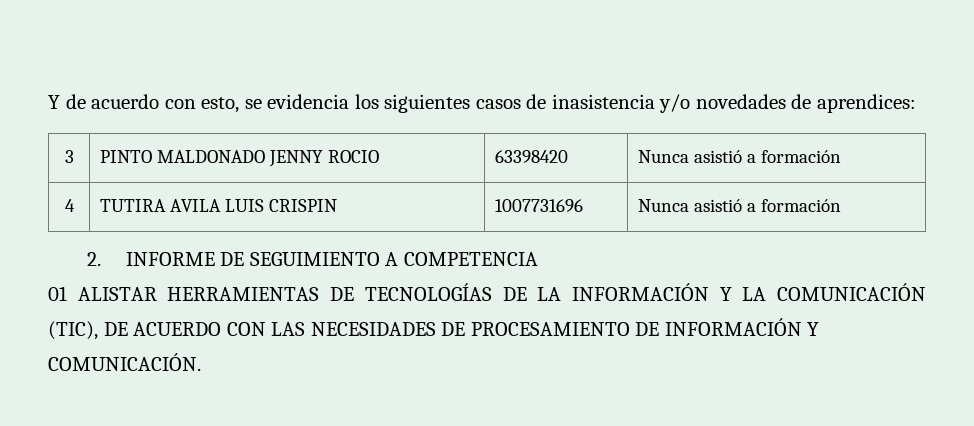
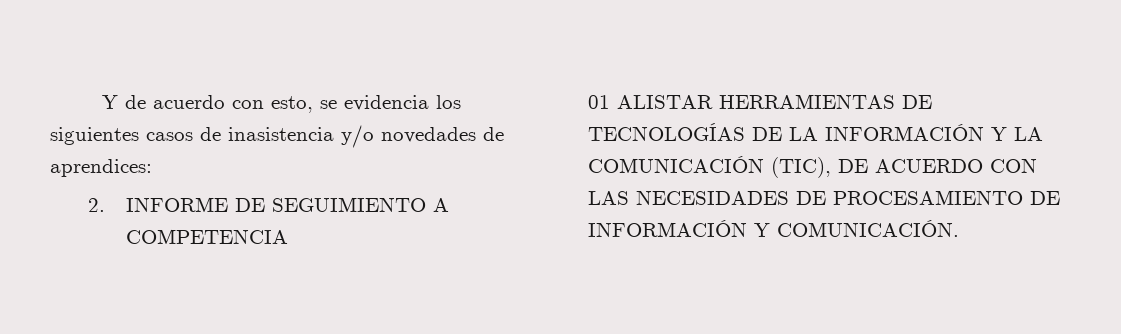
[64,150,74,163] [99,150,379,167] [494,150,568,163] [637,150,841,163] [64,199,75,212] [99,199,337,212] [494,199,583,212] [637,199,841,212] // 3 | PINTO MALDONADO JENNY ROCIO | 63398420 | Nunca asistió a formación // 4 | TUTIRA AVILA LUIS CRISPIN | 1007731696 | Nunca asistió a formación -> (152, 168) none

